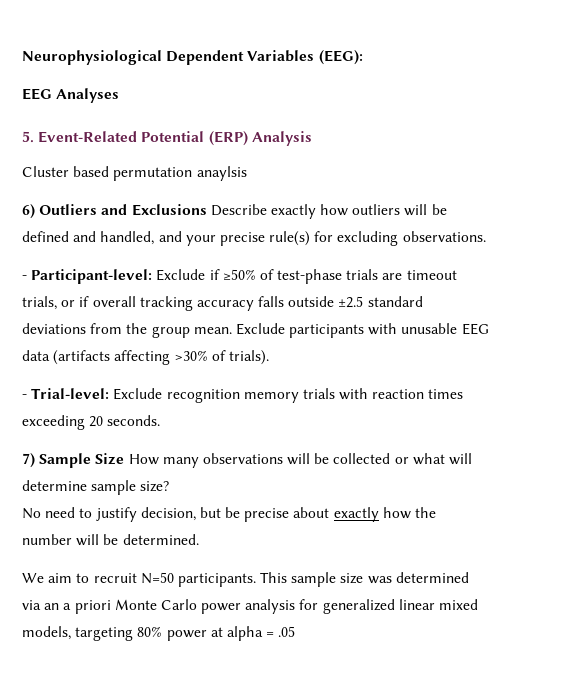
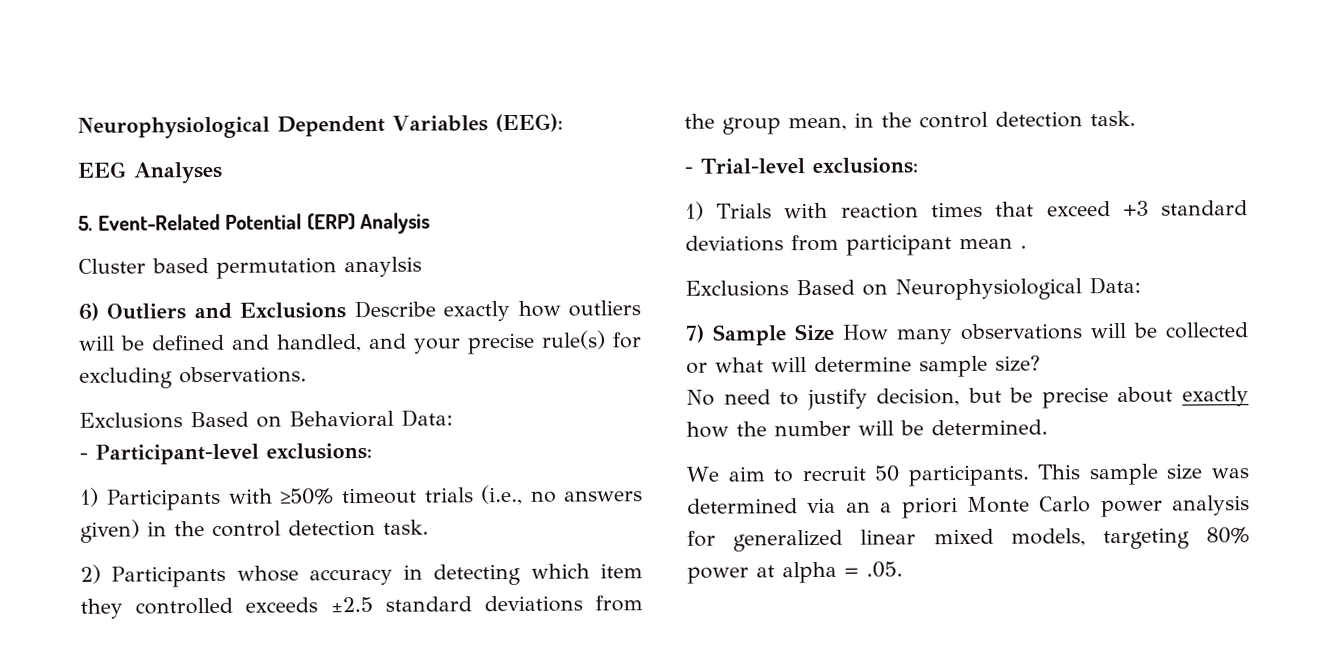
[22,269,457,284] [22,296,335,311] - Participant-level: Exclude if ≥50% of test-phase trials are timeout trials, or if overall tracking accuracy falls outside -> [79,409,453,429] [79,442,372,465] [80,484,643,511] [80,519,429,543] [80,563,643,588] [80,597,319,619] Exclusions Based on Behavioral Data: // - Participant-level exclusions: // 1) Participants with ≥50% timeout trials (i.e., no answers given) in the control detection task. // 2) Participants whose accuracy in detecting which item they controlled exceeds
[193,323,489,338] [22,350,269,365] [22,388,464,403] [22,415,161,430] mean. Exclude participants with unusable EEG data (artifacts affecting >30% of trials). // - Trial-level: Exclude recognition memory trials with reaction times exceeding 20 seconds. -> [788,110,1136,132] [684,157,918,175] [685,200,1248,221] [685,234,1027,256] [685,276,1141,301] mean, in the control detection task. // - Trial-level exclusions: // 1) Trials with reaction times that exceed +3 standard deviations from participant mean . // Exclusions Based on Neurophysiological Data:
[140,572,174,584] N=50 -> [874,465,900,482] 50
[278,626,296,637] .05 -> [866,561,903,578] .05.

